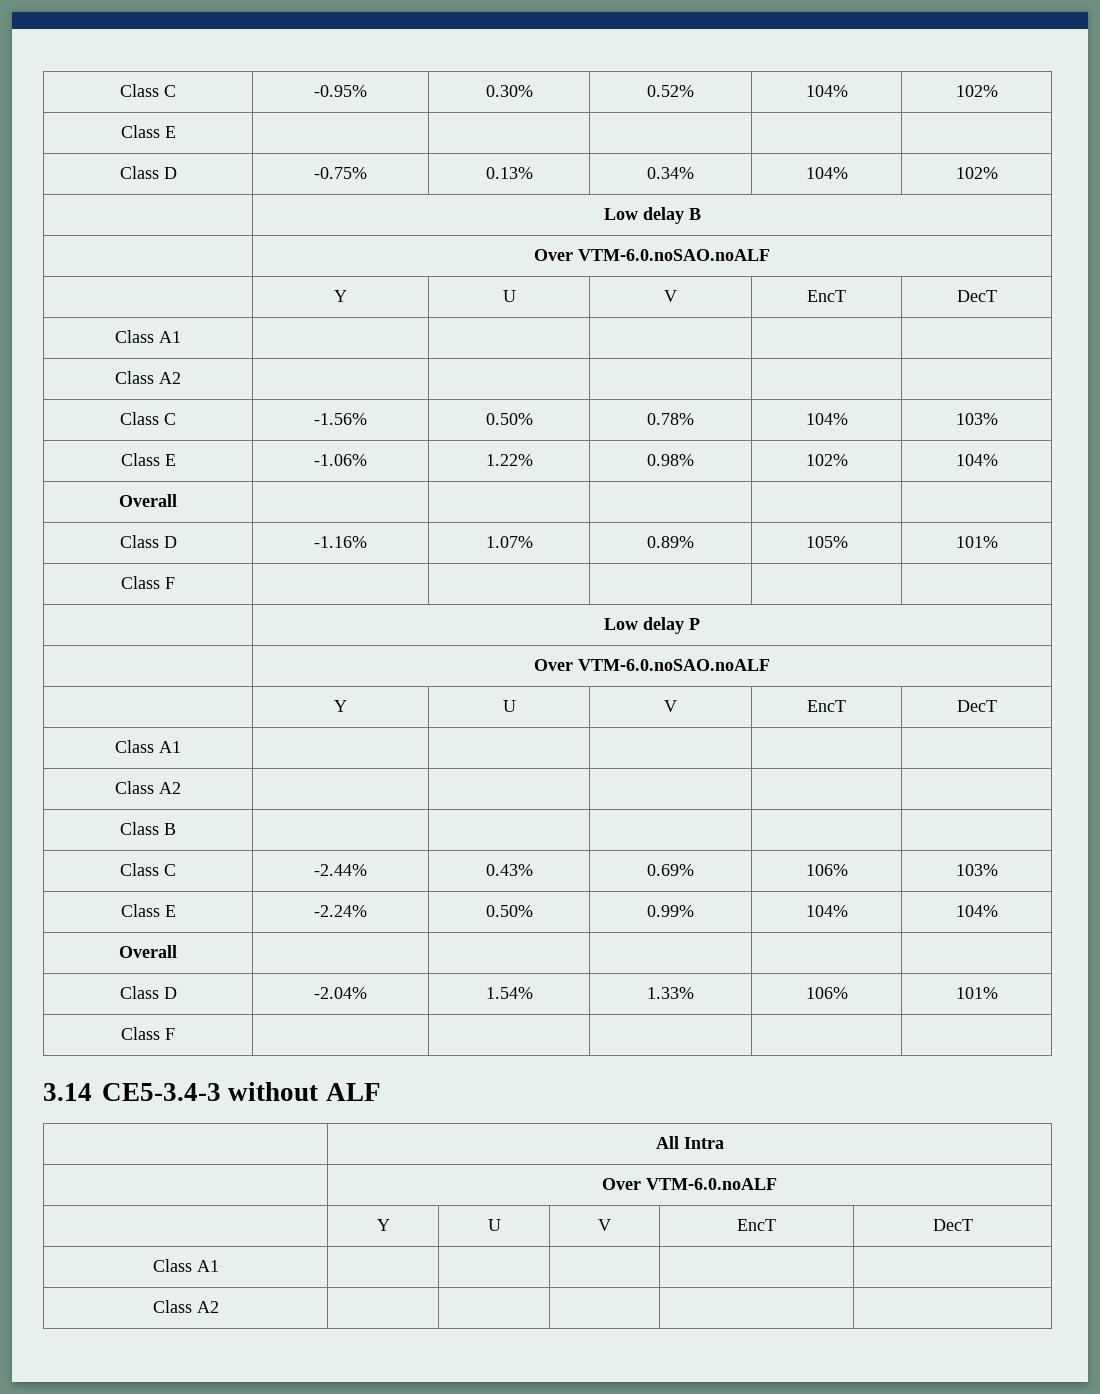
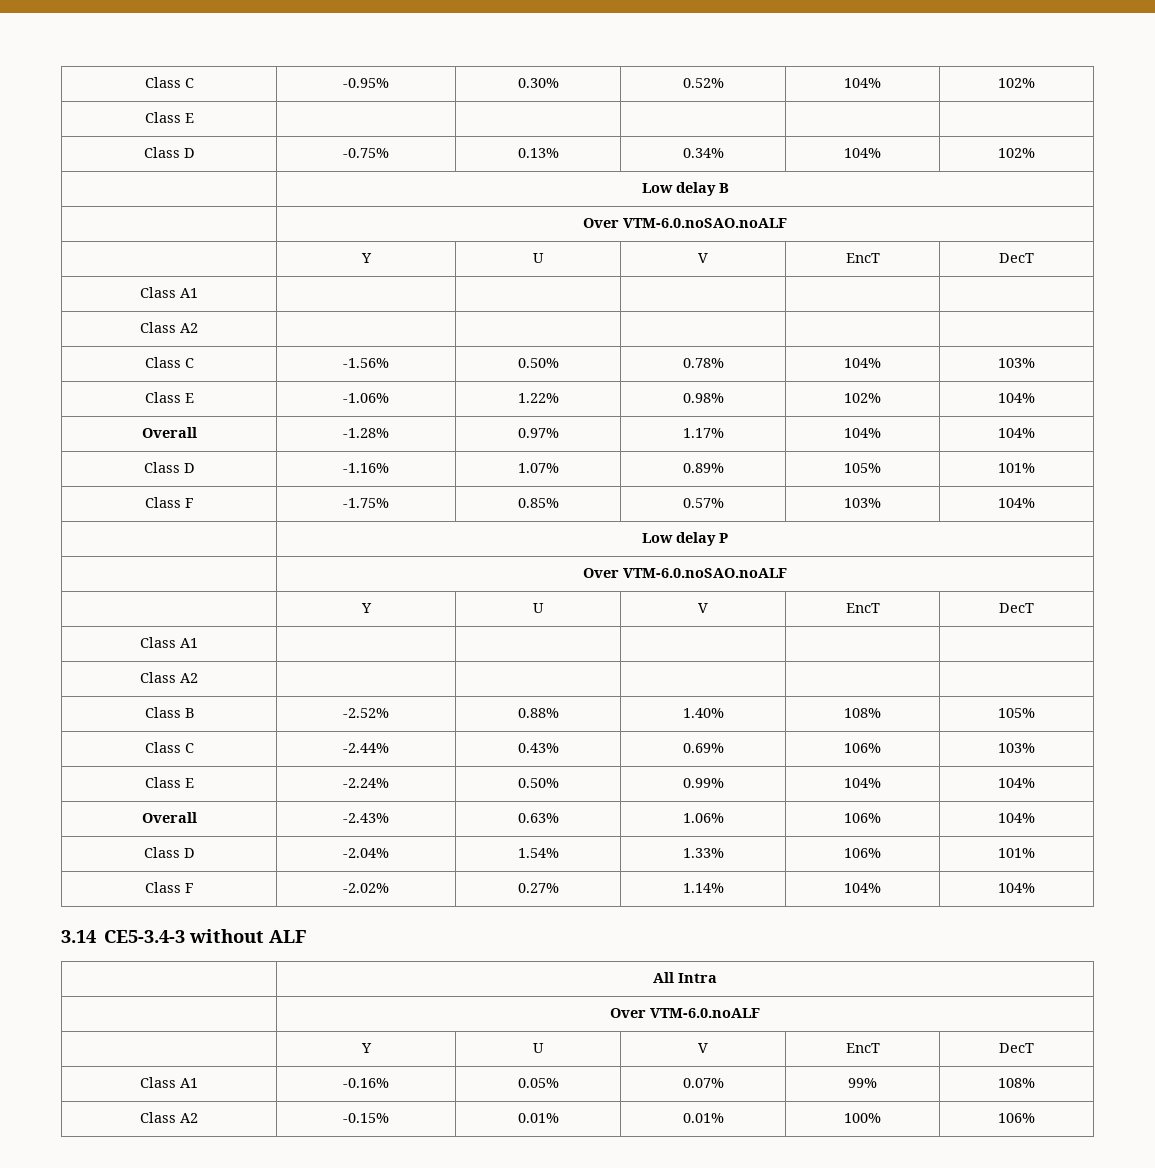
(177, 500) | | | | -> [343,428,389,438] [517,428,559,438] [682,428,724,438] [844,428,881,438] [998,428,1035,438] -1.28% | 0.97% | 1.17% | 104% | 104%
(175, 583) | | | | -> [343,498,389,508] [517,498,559,508] [682,498,724,508] [844,498,881,508] [998,498,1035,508] -1.75% | 0.85% | 0.57% | 103% | 104%
(176, 829) | | | | -> [343,708,389,718] [517,708,559,718] [682,708,724,718] [844,708,881,718] [998,708,1035,718] -2.52% | 0.88% | 1.40% | 108% | 105%
(177, 951) | | | | -> [343,813,389,823] [517,813,559,823] [682,813,724,823] [844,813,881,823] [998,813,1035,823] -2.43% | 0.63% | 1.06% | 106% | 104%
(175, 1034) | | | | -> [343,883,389,893] [517,883,559,893] [682,883,724,893] [844,883,881,893] [998,883,1035,893] -2.02% | 0.27% | 1.14% | 104% | 104%
[152,1300,219,1313] | | | | // Class A2 | | | | | -> [343,1078,389,1088] [517,1078,559,1088] [682,1078,724,1088] [848,1078,877,1088] [998,1078,1035,1088] [140,1112,198,1123] [343,1113,389,1123] [517,1113,559,1123] [682,1113,724,1123] [844,1113,881,1123] [998,1113,1035,1123] -0.16% | 0.05% | 0.07% | 99% | 108% // Class A2 | -0.15% | 0.01% | 0.01% | 100% | 106%

